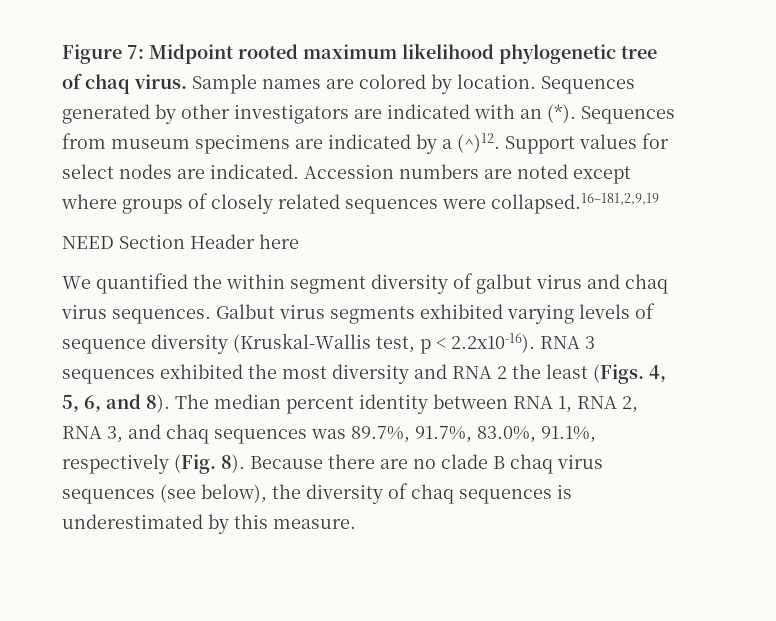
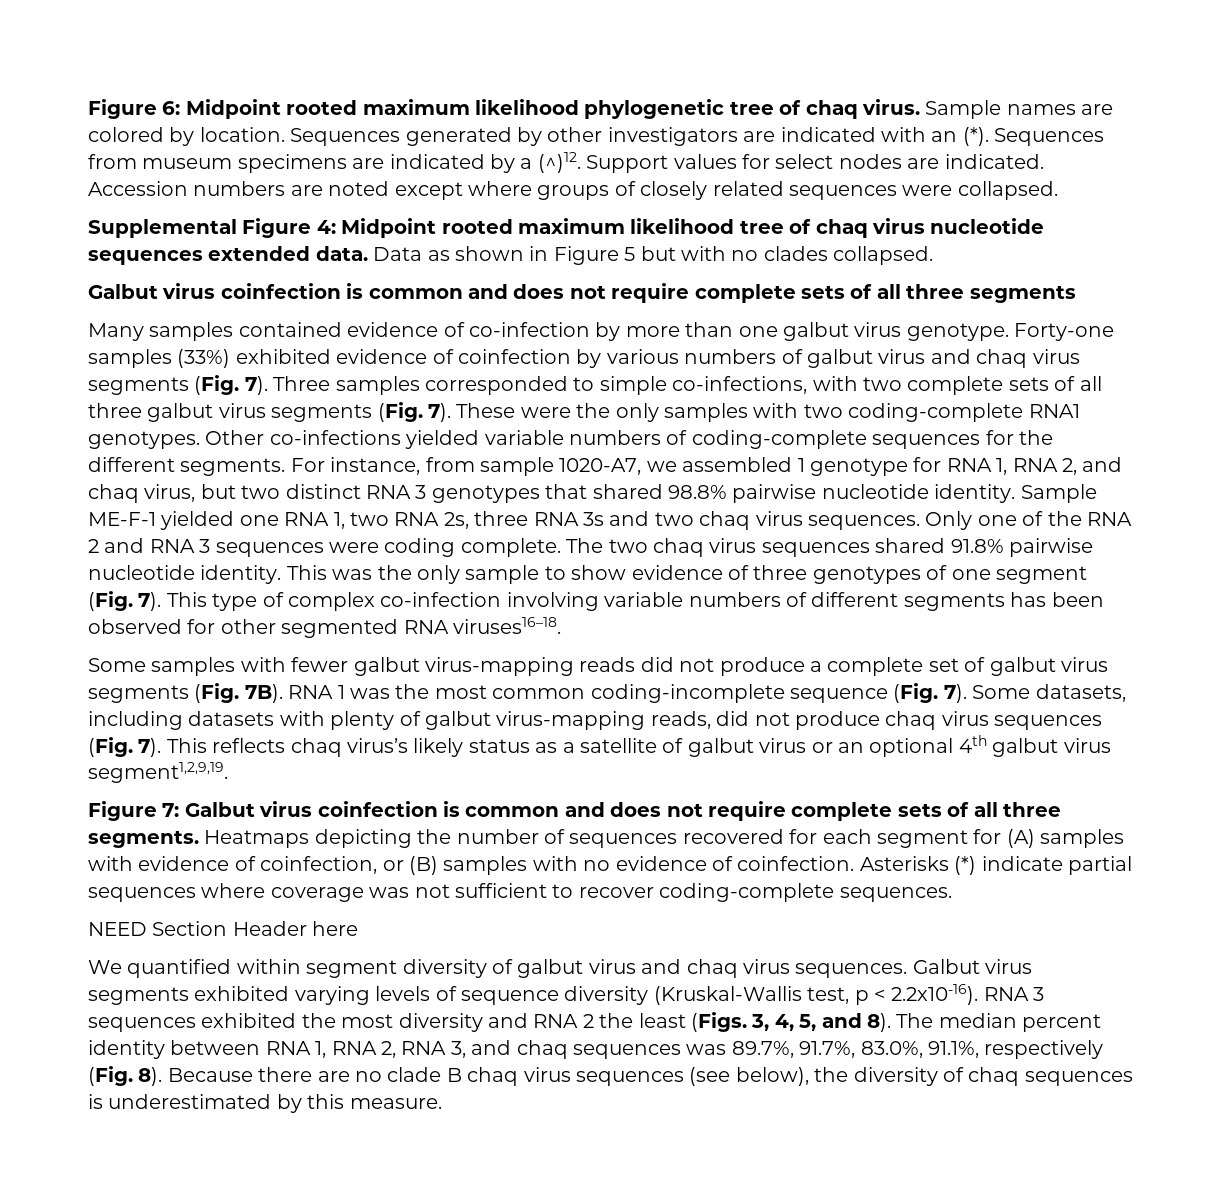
[62,44,144,64] Figure 7: -> [88,99,181,119] Figure 6:
[491,193,659,214] collapsed.16–181,2,9,19 -> [957,181,1058,200] [88,218,1045,238] [88,246,934,265] [88,283,1076,303] [88,322,1115,341] [88,349,1080,368] [88,375,1102,395] [88,402,1080,422] [88,430,1053,449] [88,457,1123,476] [88,484,1097,503] [88,511,1132,530] [88,538,1093,557] [88,565,1087,584] [88,591,1104,611] [88,617,561,638] [88,657,1108,676] [88,683,1126,703] [88,711,1103,730] [88,735,1111,757] [88,762,228,783] [88,801,1061,821] [88,829,1125,848] [88,856,1132,875] [88,883,952,902] collapsed. // Supplemental Figure 4: Midpoint rooted maximum likelihood tree of chaq virus nucleotide sequences extended data. Data as shown in Figure 5 but with no clades collapsed. // Galbut virus coinfection is common and does not require complete sets of all three segments // Many samples contained evidence of co-infection by more than one galbut virus genotype. Forty-one samples (33%) exhibited evidence of coinfection by various numbers of galbut virus and chaq virus segments (Fig. 7). Three samples corresponded to simple co-infections, with two complete sets of all three galbut virus segments (Fig. 7). These were the only samples with two coding-complete RNA1 genotypes. Other co-infections yielded variable numbers of coding-complete sequences for the different segments. For instance, from sample 1020-A7, we assembled 1 genotype for RNA 1, RNA 2, and chaq virus, but two distinct RNA 3 genotypes that shared 98.8% pairwise nucleotide identity. Sample ME-F-1 yielded one RNA 1, two RNA 2s, three RNA 3s and two chaq virus sequences. Only one of the RNA 2 and RNA 3 sequences were coding complete. The two chaq virus sequences shared 91.8% pairwise nucleotide identity. This was the only sample to show evidence of three genotypes of one segment (Fig. 7). This type of complex co-infection involving variable numbers of different segments has been observed for other segmented RNA viruses16–18. // Some samples with fewer galbut virus-mapping reads did not produce a complete set of galbut virus segments (Fig. 7B). RNA 1 was the most common coding-incomplete sequence (Fig. 7). Some datasets, including datasets with plenty of galbut virus-mapping reads, did not produce chaq virus sequences (Fig. 7). This reflects chaq virus’s likely status as a satellite of galbut virus or an optional 4th galbut virus segment1,2,9,19. // Figure 7: Galbut virus coinfection is common and does not require complete sets of all three segments. Heatmaps depicting the number of sequences recovered for each segment for (A) samples with evidence of coinfection, or (B) samples with no evidence of coinfection. Asterisks (*) indicate partial sequences where coverage was not sufficient to recover coding-complete sequences.
[193,274,222,289] the -> (232, 968) none
(644, 374) none -> [751,1014,770,1031] 3,
[84,395,101,412] 6, -> (817, 1022) none

